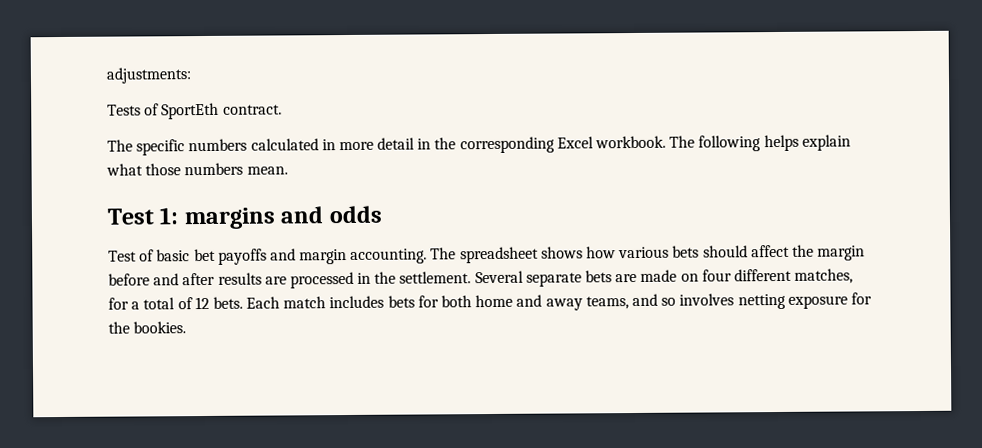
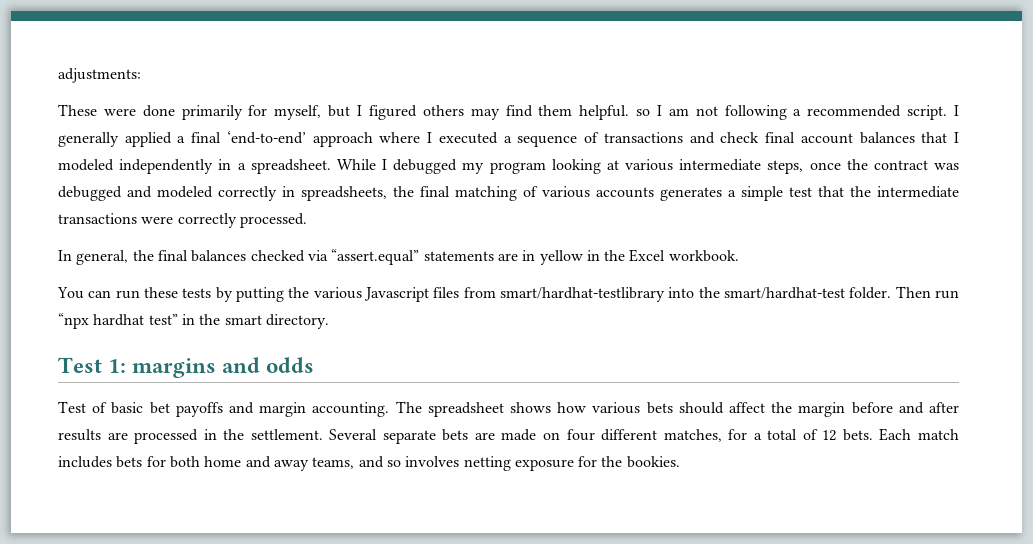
[107,102,282,120] [107,136,555,156] Tests of SportEth contract. // The specific numbers calculated in more detail in the corresponding -> [58,104,960,120] [58,131,959,147] [58,159,959,174] [58,186,959,201] [58,213,307,228] [58,249,626,265] These were done primarily for myself, but I figured others may find them helpful. so I am not following a recommended script. I generally applied a final ‘end-to-end’ approach where I executed a sequence of transactions and check final account balances that I modeled independently in a spreadsheet. While I debugged my program looking at various intermediate steps, once the contract was debugged and modeled correctly in spreadsheets, the final matching of various accounts generates a simple test that the intermediate transactions were correctly processed. // In general, the final balances checked via “assert.equal” statements are in yellow in the
[669,134,851,152] [106,162,288,176] The following helps explain what those numbers mean. -> [57,286,960,302] [58,313,329,329] // You can run these tests by putting the various Javascript files from smart/hardhat-testlibrary into the smart/hardhat-test folder. Then run “npx hardhat test” in the smart directory.

